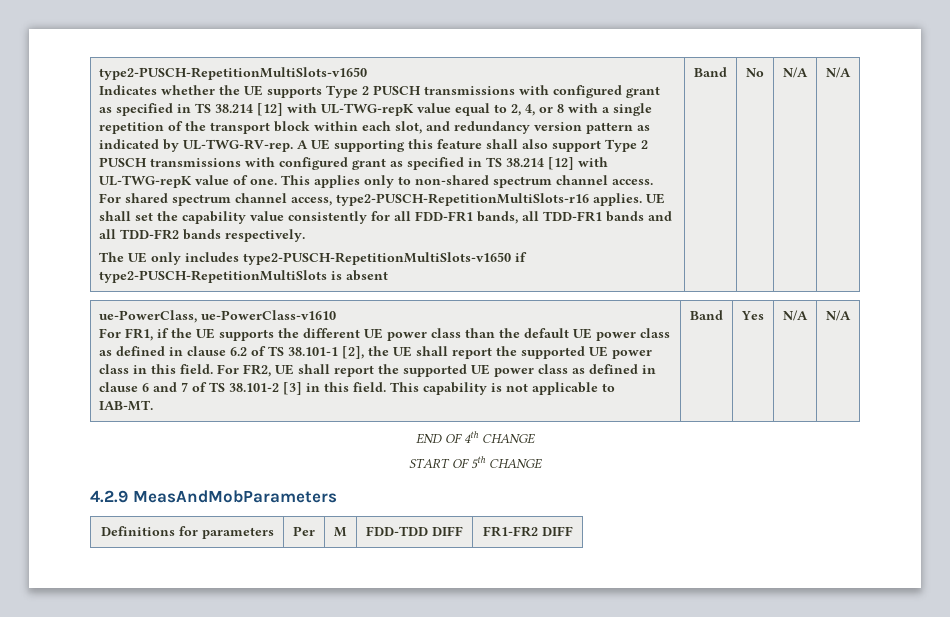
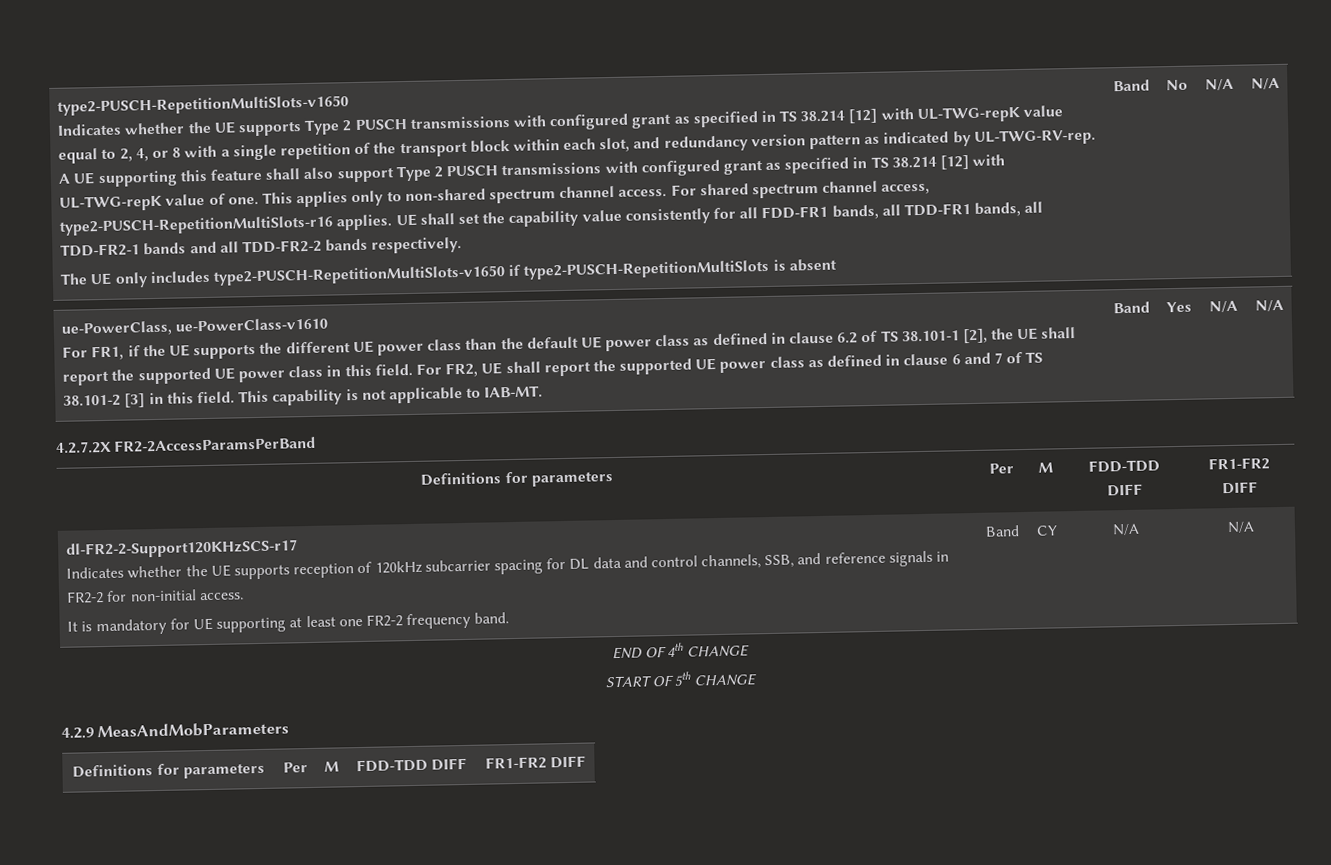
(602, 216) none -> [974,201,1044,217] [60,243,141,257] bands, all TDD-FR2-1
[119,229,179,240] TDD-FR2 -> [242,239,323,254] TDD-FR2-2
(851, 315) none -> [56,436,317,454] [420,471,614,487] [988,463,1014,474] [1037,462,1053,473] [1088,459,1160,473] [1107,483,1143,497] [1208,457,1270,471] [1222,481,1258,495] [66,539,299,559] [66,550,950,580] [66,589,244,604] [67,612,510,636] [985,525,1020,537] [1035,525,1058,536] [1111,523,1140,536] [1226,521,1255,534] // 4.2.7.2X FR2-2AccessParamsPerBand // Definitions for parameters | Per | M | FDD-TDD DIFF | FR1-FR2 DIFF // dl-FR2-2-Support120KHzSCS-r17 // Indicates whether the UE supports reception of 120kHz subcarrier spacing for DL data and control channels, SSB, and reference signals in FR2-2 for non-initial access. // It is mandatory for UE supporting at least one FR2-2 frequency band. | Band | CY | N/A | N/A

